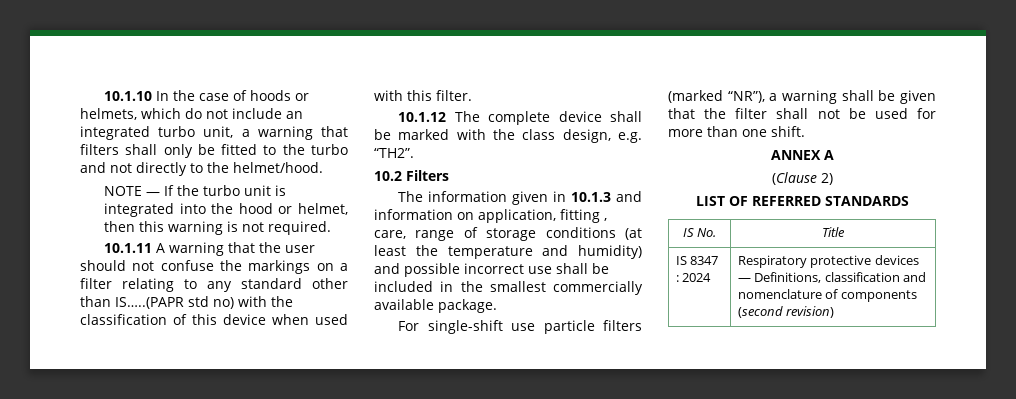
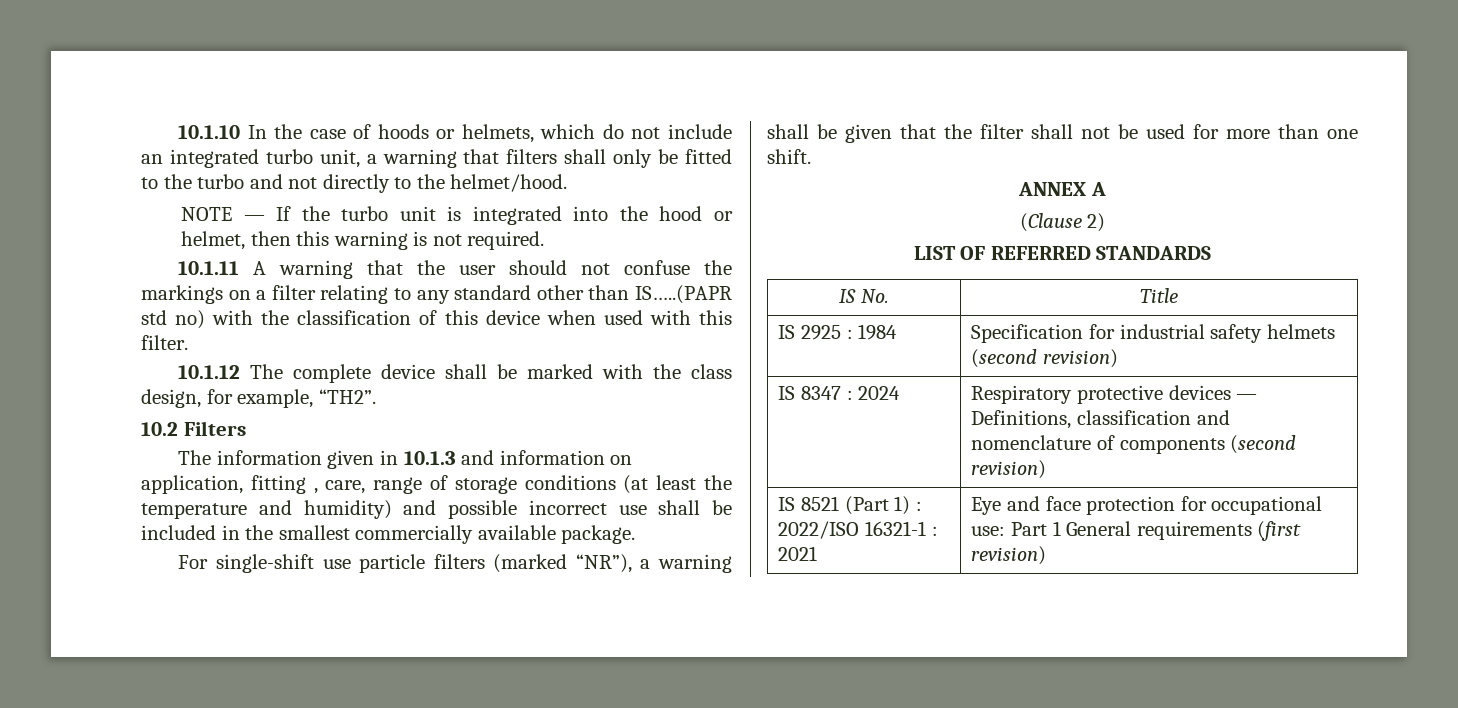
[618,132,642,143] e.g. -> [206,389,314,408] for example,
(845, 232) none -> [778,324,898,340] [971,324,1335,343] [971,349,1118,368] // IS 2925 : 1984 | Specification for industrial safety helmets (second revision)
(835, 312) none -> [778,496,922,515] [778,521,938,539] [778,546,818,561] [971,496,1323,515] [971,521,1302,541] [971,546,1047,565] // IS 8521 (Part 1) : 2022/ISO 16321-1 : 2021 | Eye and face protection for occupational use: Part 1 General requirements (first revision)

